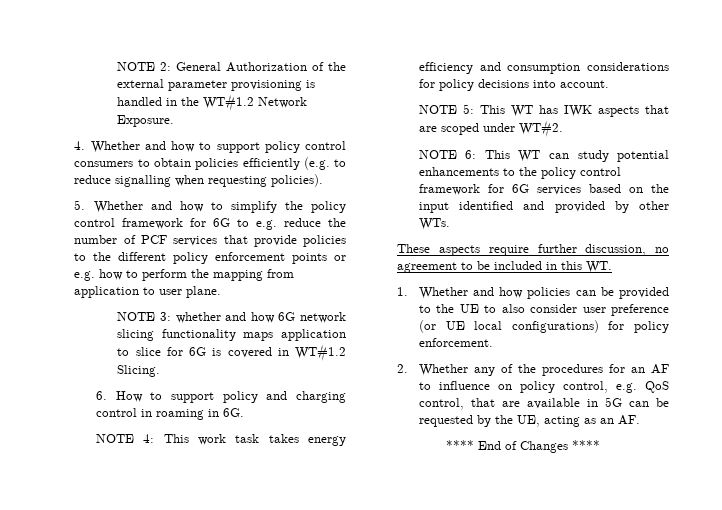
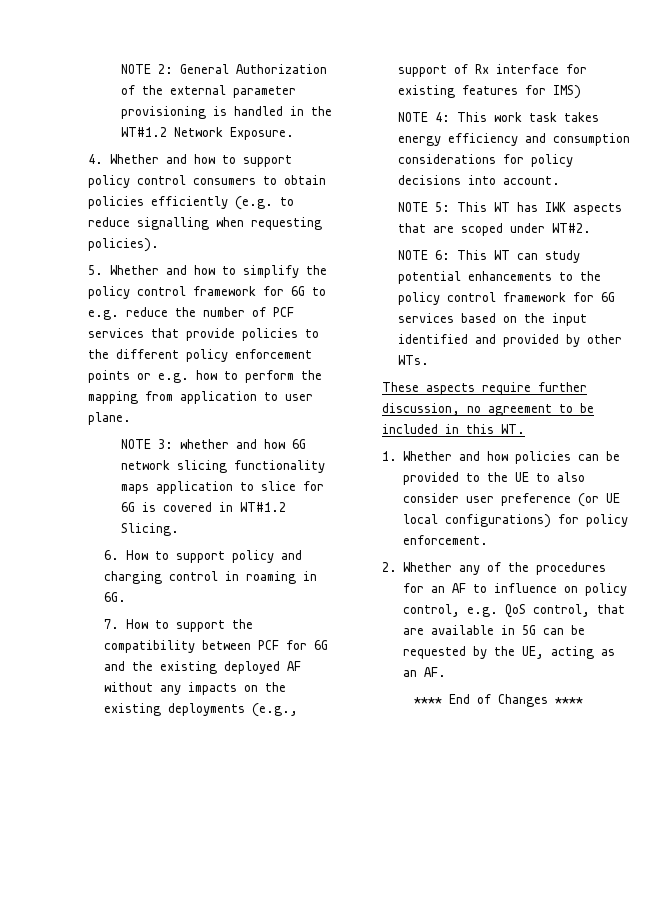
(244, 412) none -> [104,619,254,632] [104,640,329,653] [104,661,302,674] [104,682,287,695] [104,703,299,717] [398,64,588,77] [398,85,582,99] // 7. How to support the compatibility between PCF for 6G and the existing deployed AF without any impacts on the existing deployments (e.g., support of Rx interface for existing features for IMS)

